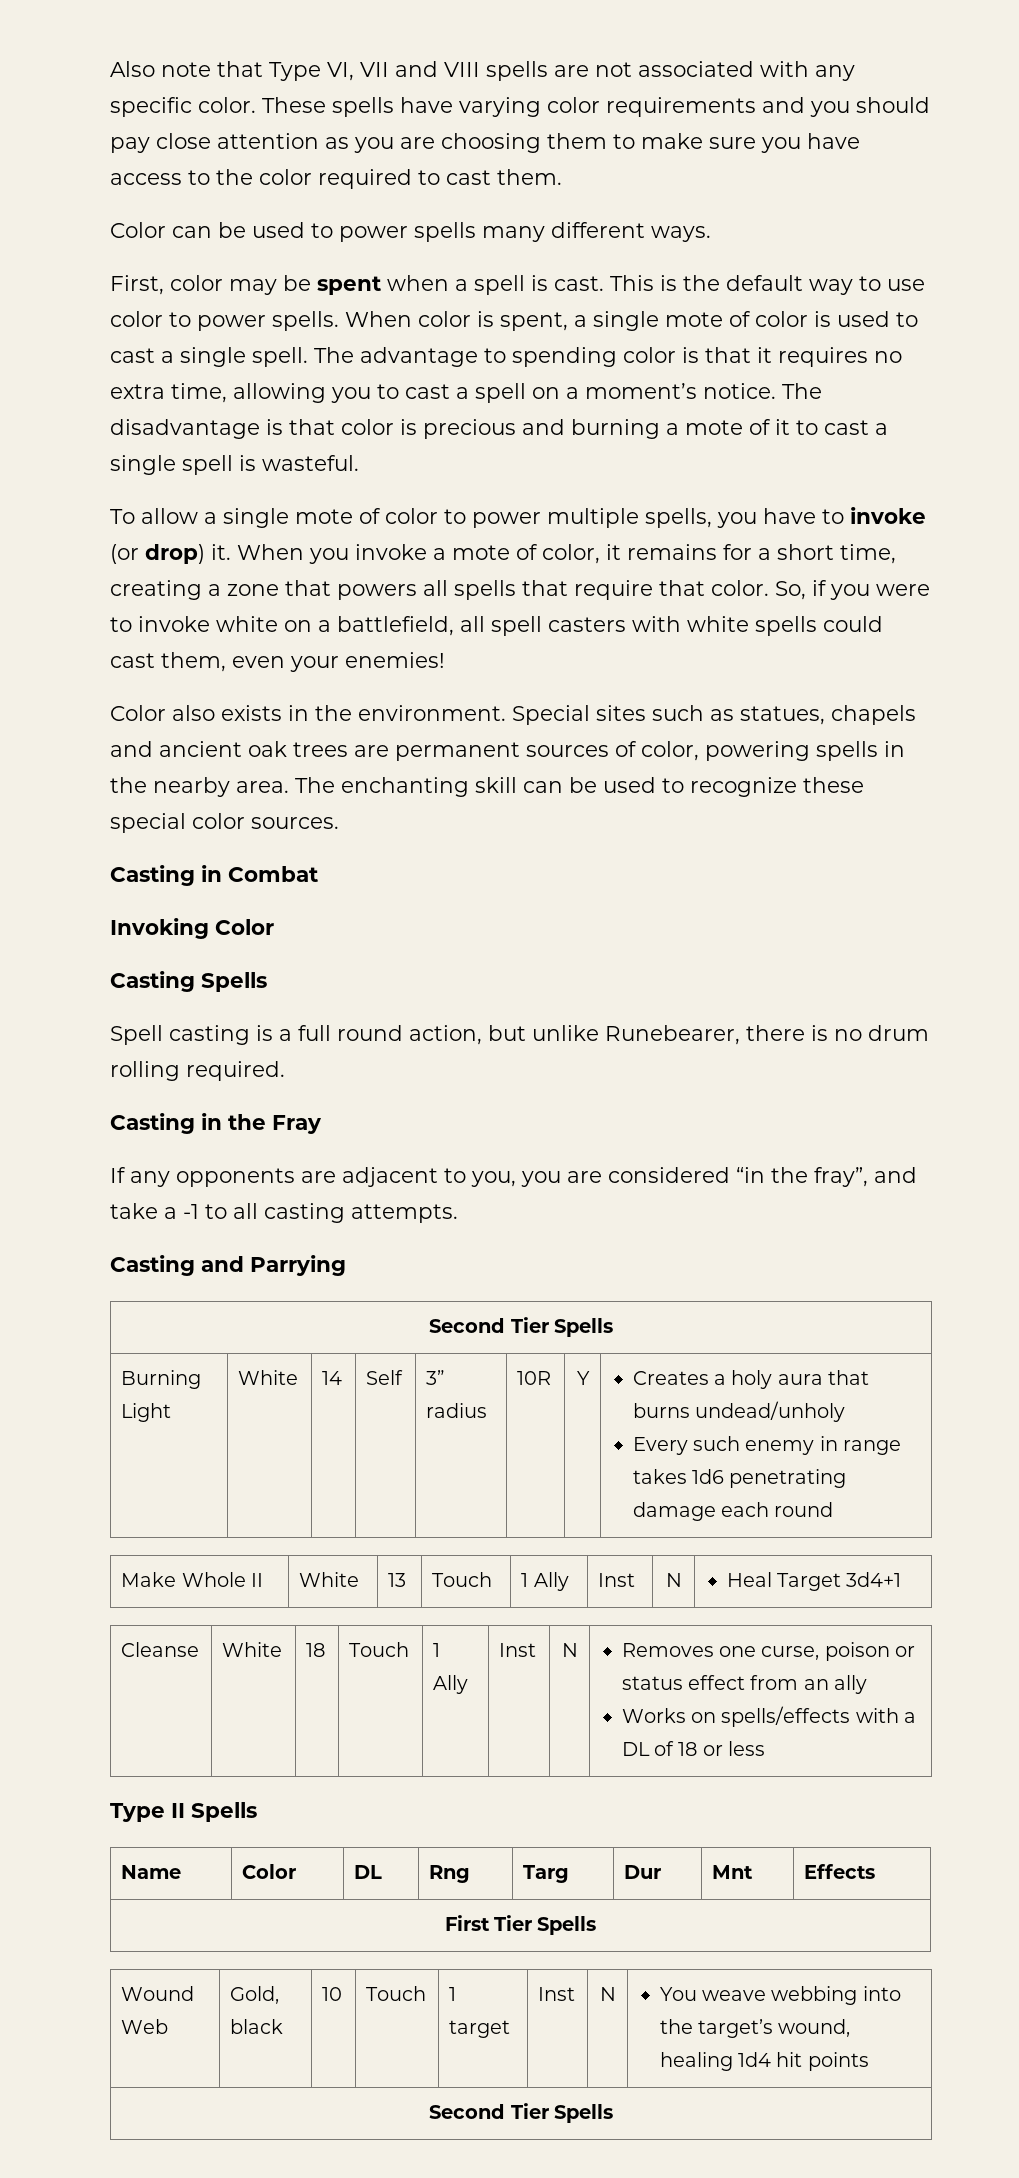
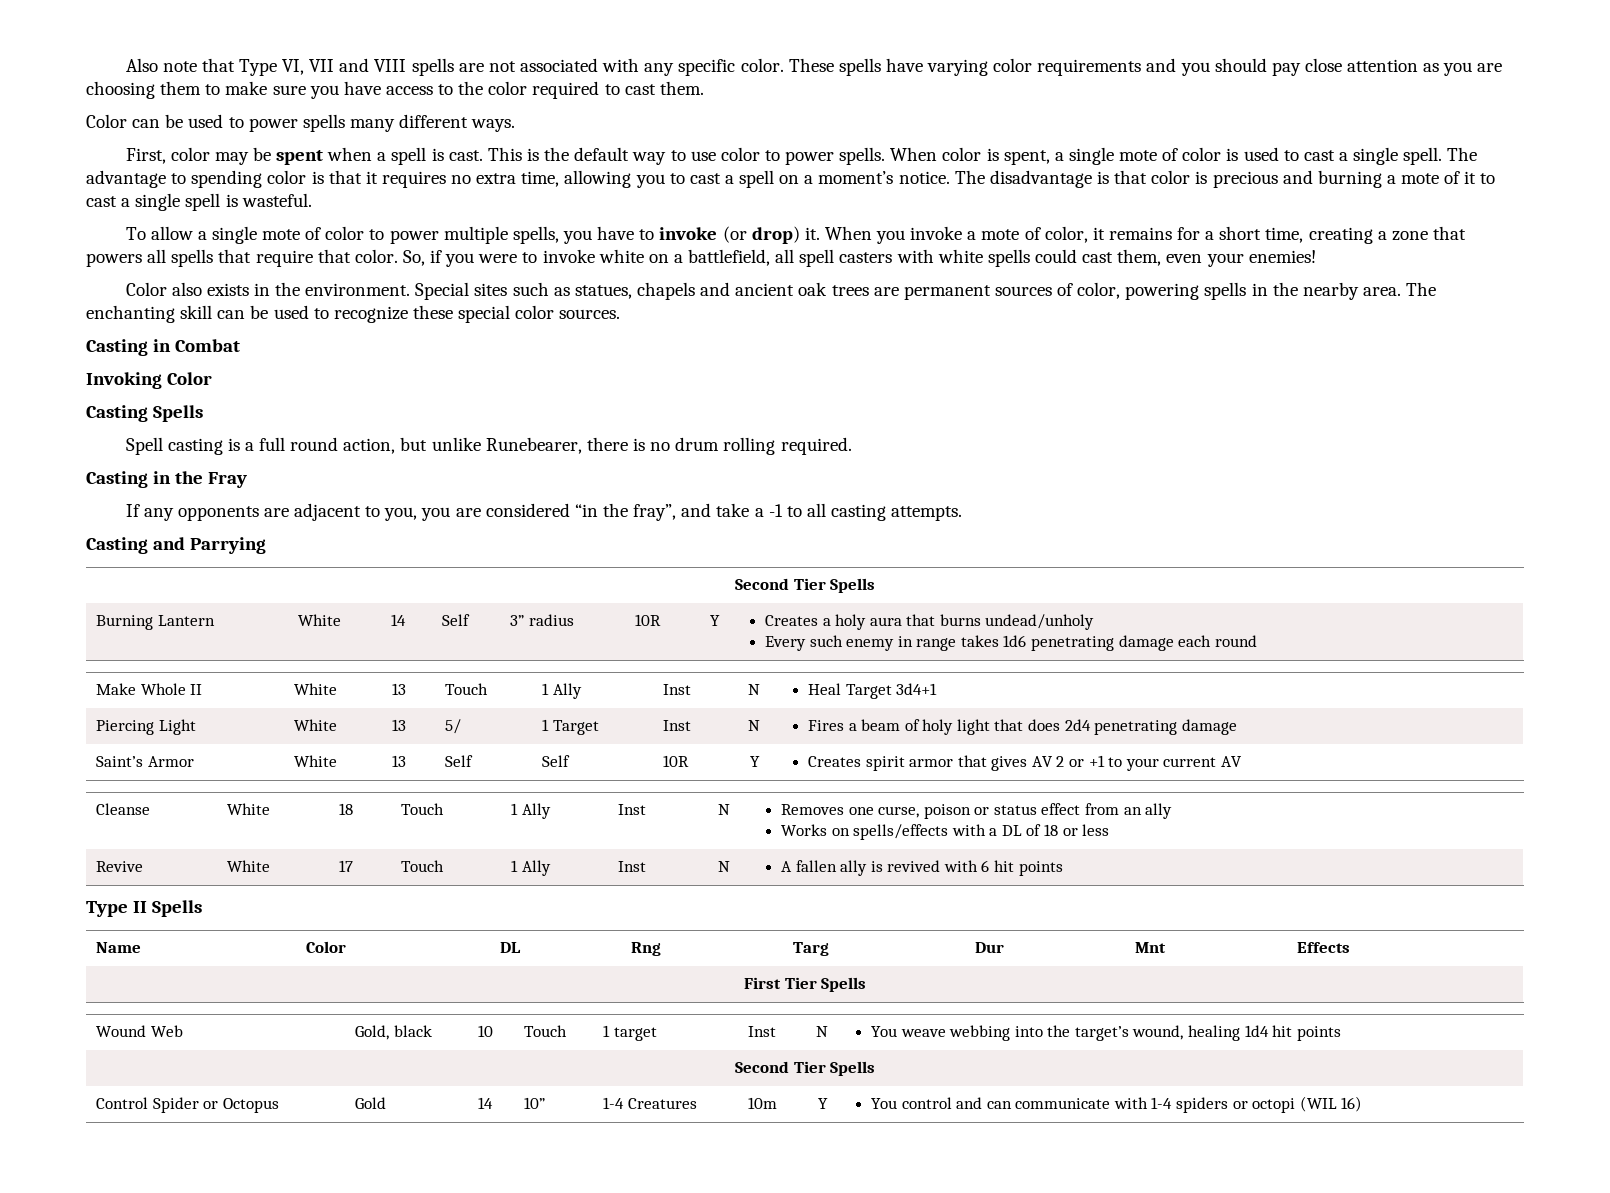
[121,1403,172,1422] Light -> [157,615,215,626] Lantern
(902, 1579) none -> [96,719,196,735] [294,719,338,731] [392,719,407,731] [445,719,462,734] [542,719,599,735] [663,720,692,731] [748,720,760,731] [807,719,1237,735] [96,756,194,767] [294,755,338,767] [392,755,407,767] [445,755,474,767] [542,755,571,767] [663,755,690,767] [749,756,760,767] [807,755,1243,771] // Piercing Light | White | 13 | 5/ | 1 Target | Inst | N | Fires a beam of holy light that does 2d4 penetrating damage // Saint’s Armor | White | 13 | Self | Self | 10R | Y | Creates spirit armor that gives AV 2 or +1 to your current AV
(765, 1748) none -> [96,861,144,872] [227,860,271,872] [339,860,354,872] [401,860,445,872] [511,860,551,876] [618,861,647,872] [717,861,730,872] [780,860,1063,876] // Revive | White | 17 | Touch | 1 Ally | Inst | N | A fallen ally is revived with 6 hit points
(613, 2113) none -> [96,1097,280,1113] [355,1097,387,1109] [478,1097,494,1109] [524,1097,546,1109] [603,1097,697,1109] [748,1097,778,1109] [817,1098,828,1109] [870,1096,1363,1113] // Control Spider or Octopus | Gold | 14 | 10” | 1-4 Creatures | 10m | Y | You control and can communicate with 1-4 spiders or octopi (WIL 16)

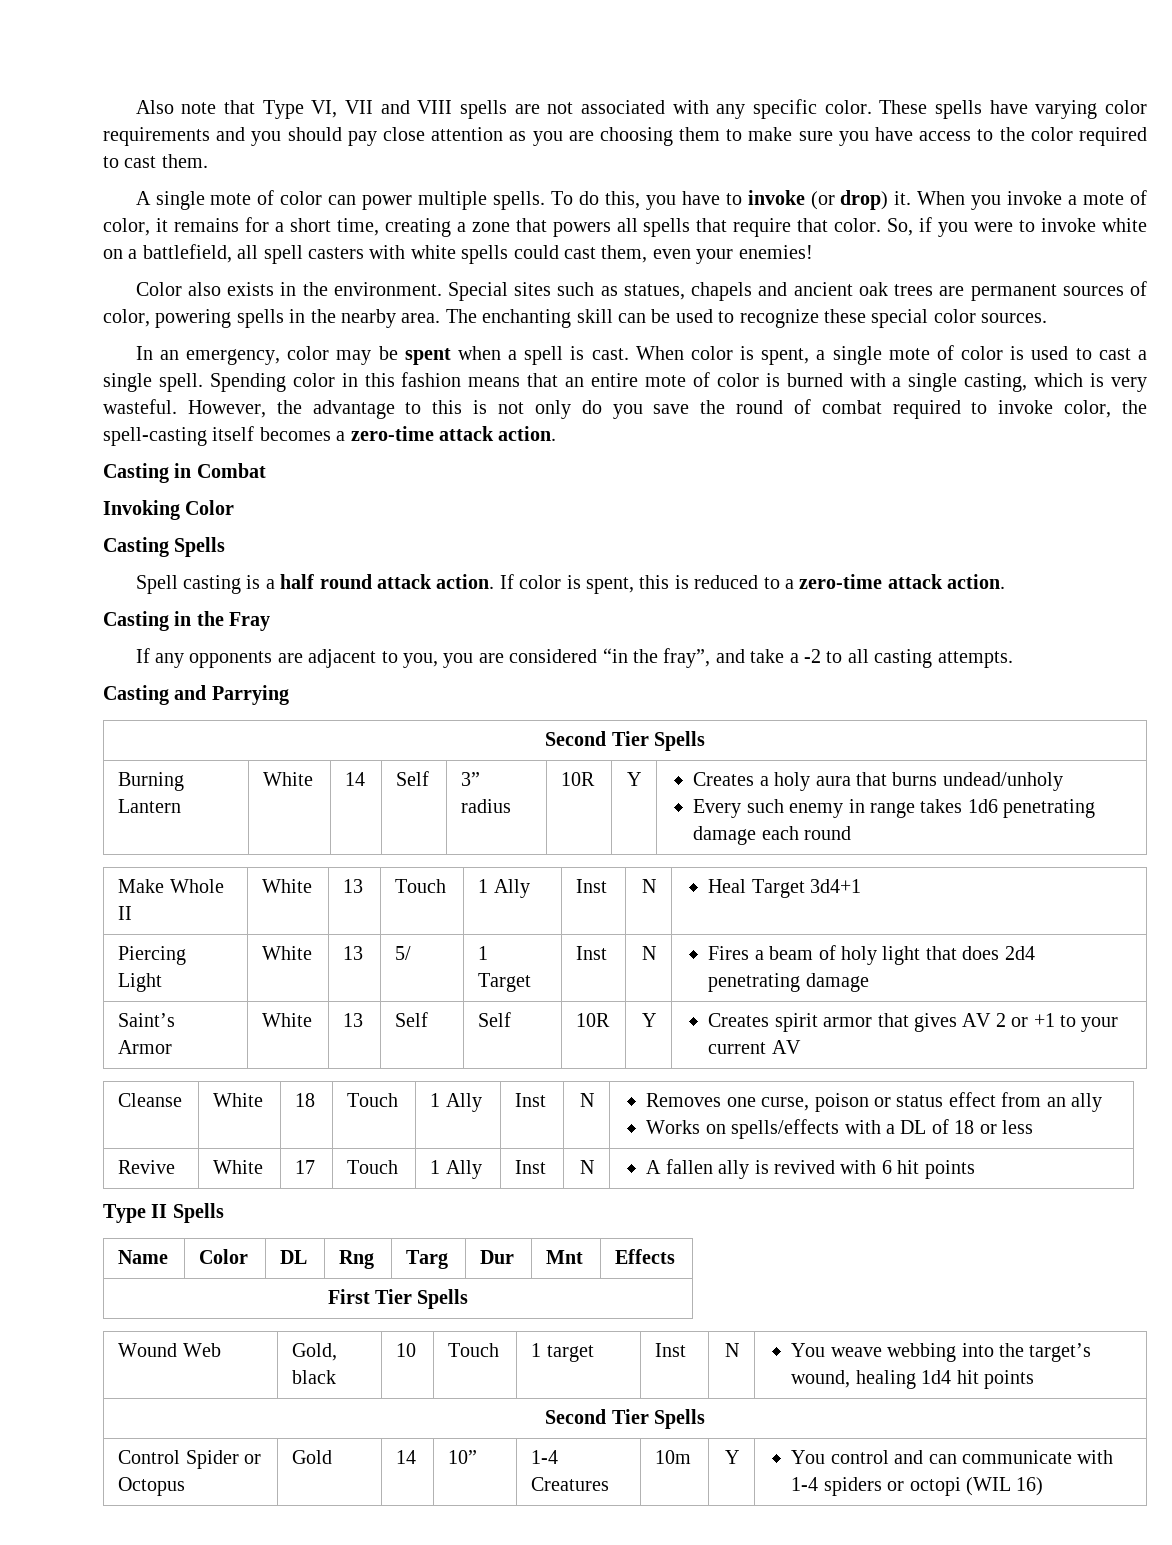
[86,114,516,132] [125,147,1478,165] [86,170,1496,188] [86,193,312,211] [125,226,559,244] Color can be used to power spells many different ways. // First, color may be spent when a spell is cast. This is the default way to use color to power spells. When color is spent, a single mote of color is used to cast a single spell. The advantage to spending color is that it requires no extra time, allowing you to cast a spell on a moment’s notice. The disadvantage is that color is precious and burning a mote of it to cast a single spell is wasteful. // To allow a single mote of color to power multiple spells, -> [135,190,640,210] A single mote of color can power multiple spells. To do this,
(621, 314) none -> [135,345,1148,365] [103,372,1147,392] [103,399,1148,419] [103,426,557,446] // In an emergency, color may be spent when a spell is cast. When color is spent, a single mote of color is used to cast a single spell. Spending color in this fashion means that an entire mote of color is burned with a single casting, which is very wasteful. However, the advantage to this is not only do you save the round of combat required to invoke color, the spell-casting itself becomes a zero-time attack action.
[259,437,852,455] full round action, but unlike Runebearer, there is no drum rolling required. -> [280,574,1006,594] half round attack action. If color is spent, this is reduced to a zero-time attack action.
[768,504,783,517] -1 -> [804,649,822,663] -2

